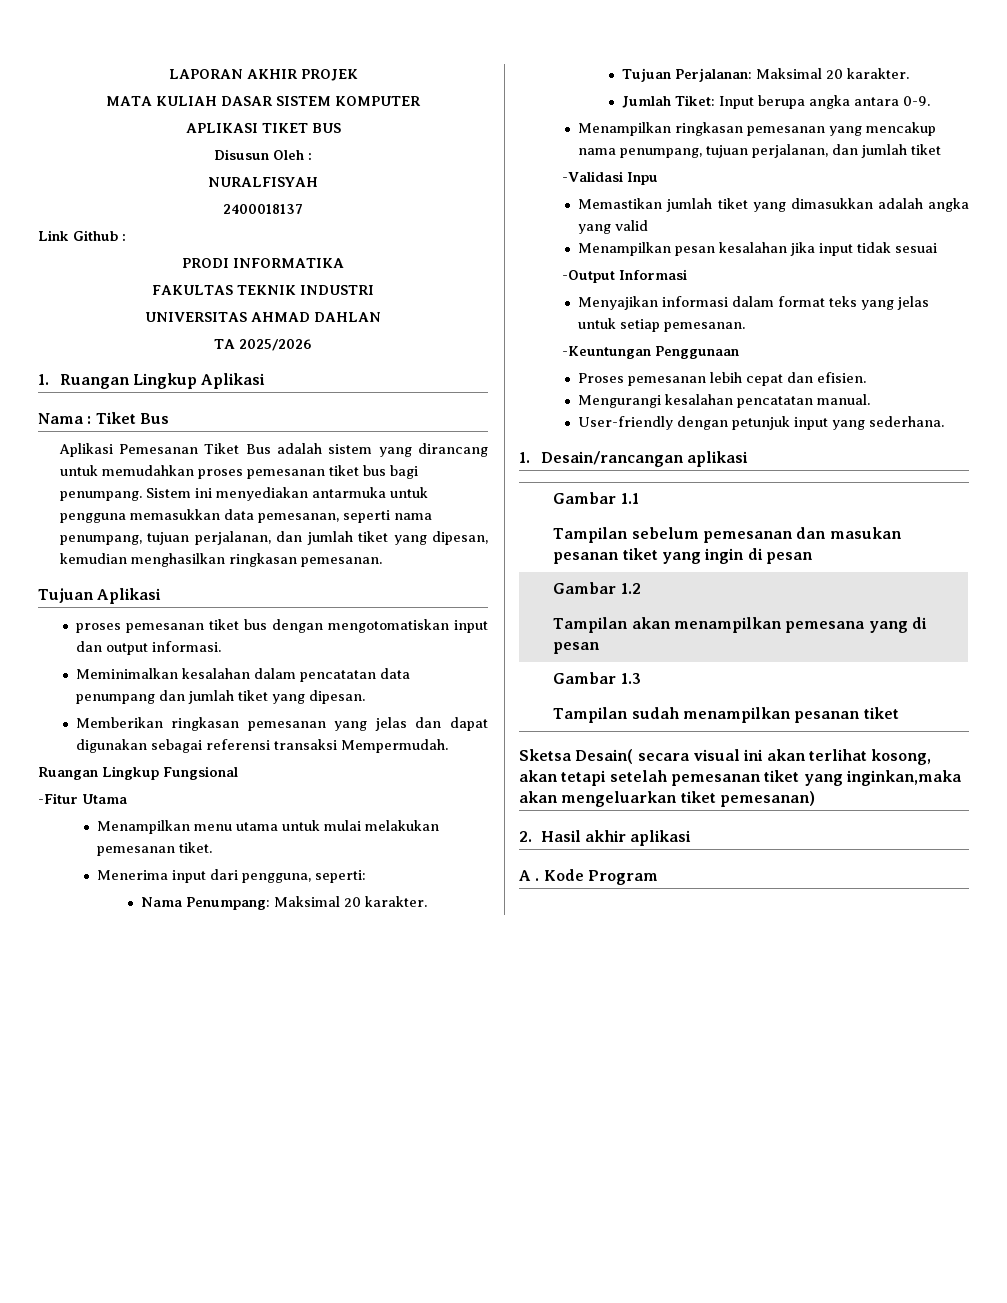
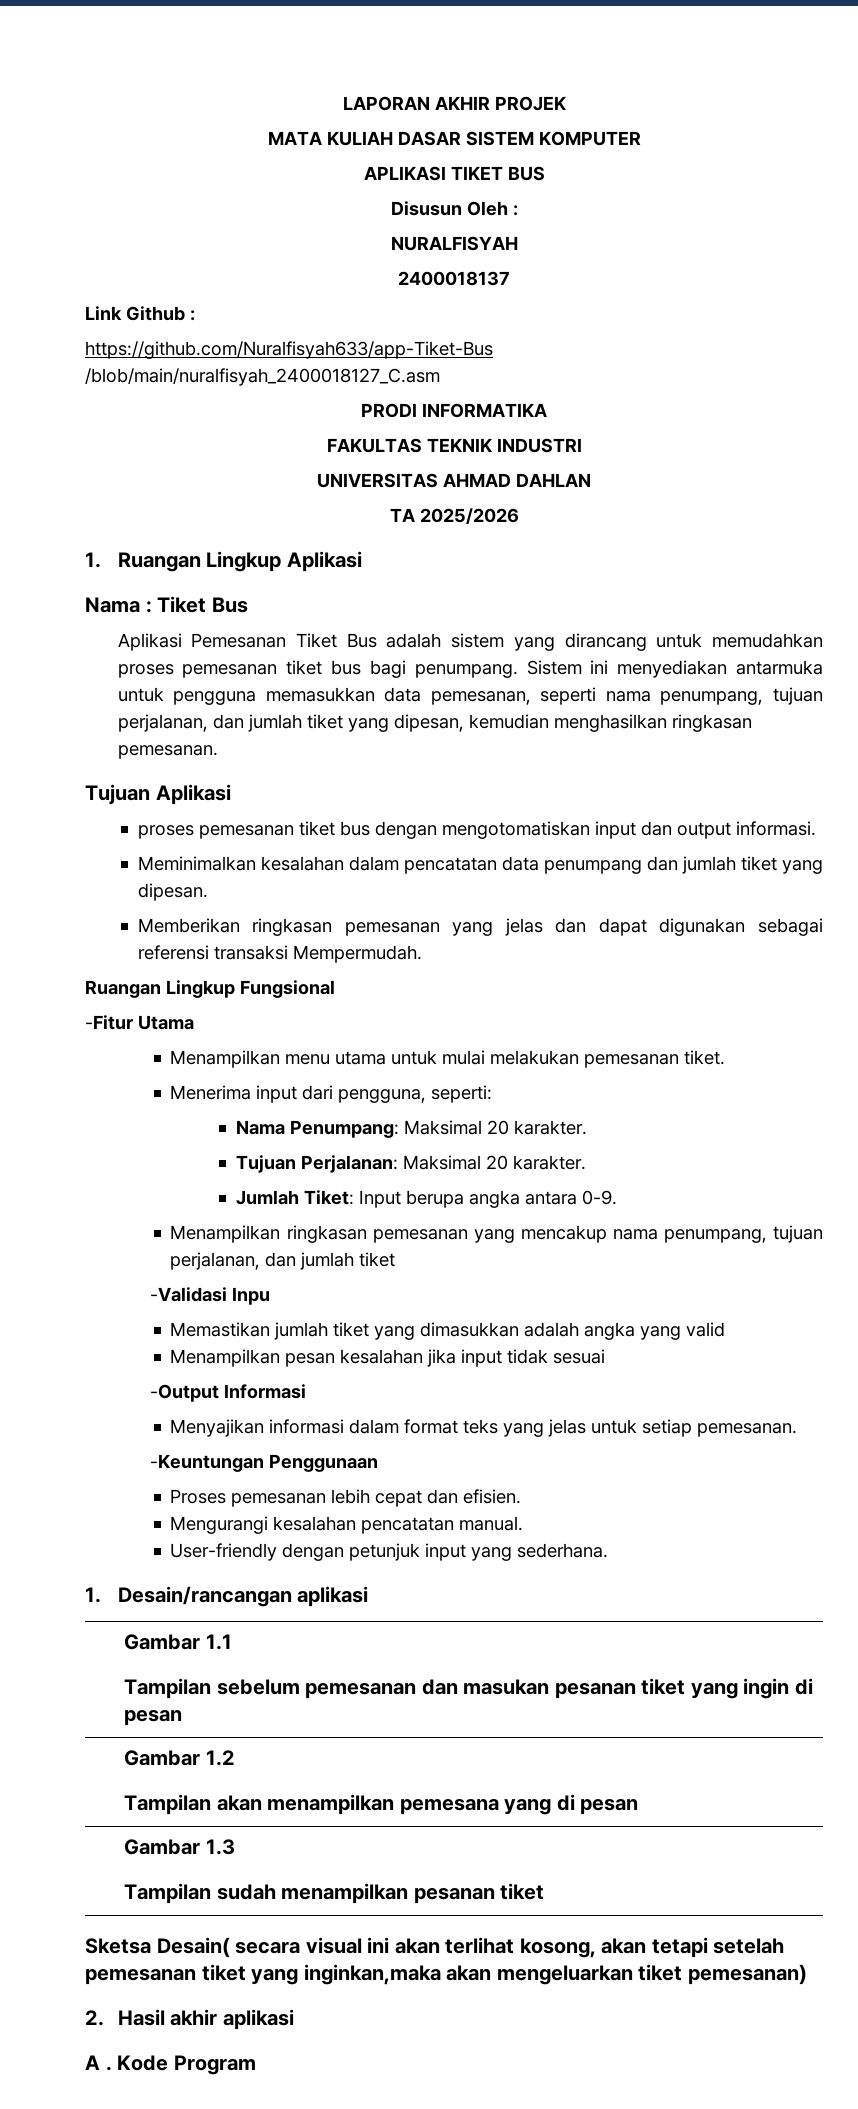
(126, 237) none -> [85,341,493,359] [85,368,440,386] // https://github.com/Nuralfisyah633/app-Tiket-Bus /blob/main/nuralfisyah_2400018127_C.asm

